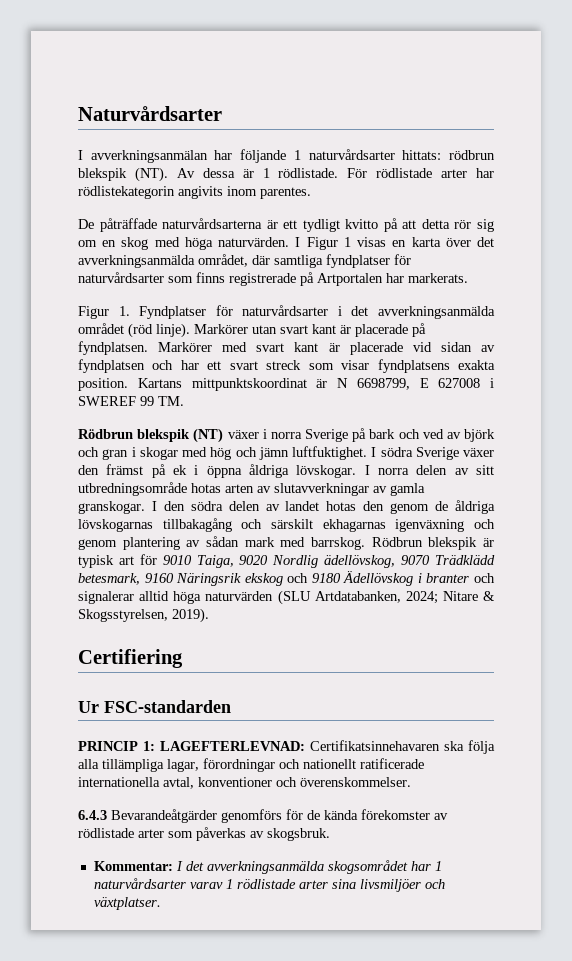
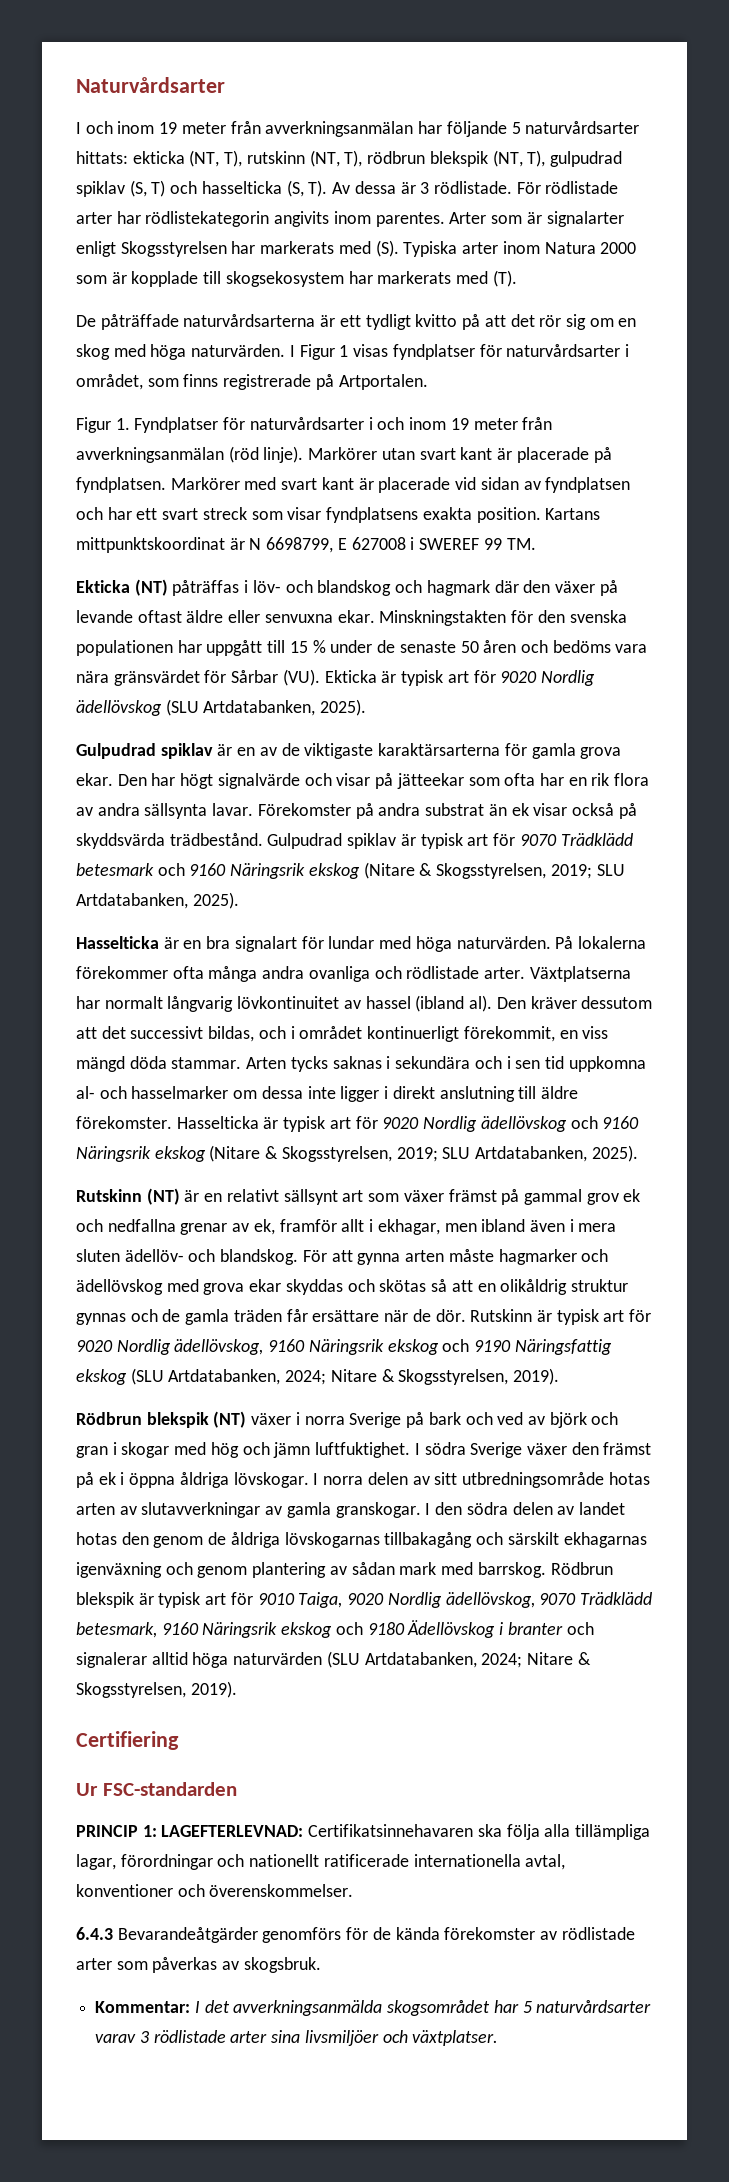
(83, 155) none -> [85,121,261,134] och inom 19 meter från
[293,150,301,160] 1 -> [511,122,521,134] 5
[449,150,496,160] [78,167,168,182] rödbrun blekspik (NT). -> [132,150,622,167] [76,180,328,197] ekticka (NT, T), rutskinn (NT, T), rödbrun blekspik (NT, T), gulpudrad spiklav (S, T) och hasselticka (S, T).
[262,168,270,178] 1 -> [420,182,430,194] 3
(311, 193) none -> [449,211,624,227] [76,240,637,257] [76,270,517,287] Arter som är signalarter enligt Skogsstyrelsen har markerats med (S). Typiska arter inom Natura 2000 som är kopplade till skogsekosystem har markerats med (T).
[421,219,450,229] detta -> [510,314,535,327] det
[392,237,494,247] [78,254,323,268] en karta över det avverkningsanmälda området, där samtliga -> (389, 350) none
(164, 277) none -> [624,344,629,357] [76,374,143,390] i området,
[317,273,468,286] Artportalen har markerats. -> [338,374,428,390] Artportalen.
[351,306,495,319] [78,323,124,334] det avverkningsanmälda området -> [377,417,553,430] [76,447,224,463] och inom 19 meter från avverkningsanmälan
(184, 401) none -> [76,579,618,596] [76,610,627,626] [76,640,648,656] [76,669,595,686] [76,699,367,716] [76,743,622,759] [76,773,650,789] [76,803,637,819] [76,833,633,849] [76,862,625,879] [76,892,239,909] [76,936,646,952] [76,966,631,982] [76,995,653,1012] [76,1026,609,1042] [76,1056,646,1072] [76,1086,578,1102] [76,1116,640,1132] [76,1145,638,1162] [76,1188,641,1205] [76,1219,617,1235] [76,1249,609,1265] [76,1279,628,1295] [76,1309,652,1325] [76,1339,612,1355] [76,1368,560,1385] // Ekticka (NT) påträffas i löv- och blandskog och hagmark där den växer på levande oftast äldre eller senvuxna ekar. Minskningstakten för den svenska populationen har uppgått till 15 % under de senaste 50 åren och bedöms vara nära gränsvärdet för Sårbar (VU). Ekticka är typisk art för 9020 Nordlig ädellövskog (SLU Artdatabanken, 2025). // Gulpudrad spiklav är en av de viktigaste karaktärsarterna för gamla grova ekar. Den har högt signalvärde och visar på jätteekar som ofta har en rik flora av andra sällsynta lavar. Förekomster på andra substrat än ek visar också på skyddsvärda trädbestånd. Gulpudrad spiklav är typisk art för 9070 Trädklädd betesmark och 9160 Näringsrik ekskog (Nitare & Skogsstyrelsen, 2019; SLU Artdatabanken, 2025). // Hasselticka är en bra signalart för lundar med höga naturvärden. På lokalerna förekommer ofta många andra ovanliga och rödlistade arter. Växtplatserna har normalt långvarig lövkontinuitet av hassel (ibland al). Den kräver dessutom att det successivt bildas, och i området kontinuerligt förekommit, en viss mängd döda stammar. Arten tycks saknas i sekundära och i sen tid uppkomna al- och hasselmarker om dessa inte ligger i direkt anslutning till äldre förekomster. Hasselticka är typisk art för 9020 Nordlig ädellövskog och 9160 Näringsrik ekskog (Nitare & Skogsstyrelsen, 2019; SLU Artdatabanken, 2025). // Rutskinn (NT) är en relativt sällsynt art som växer främst på gammal grov ek och nedfallna grenar av ek, framför allt i ekhagar, men ibland även i mera sluten ädellöv- och blandskog. För att gynna arten måste hagmarker och ädellövskog med grova ekar skyddas och skötas så att en olikåldrig struktur gynnas och de gamla träden får ersättare när de dör. Rutskinn är typisk art för 9020 Nordlig ädellövskog, 9160 Näringsrik ekskog och 9190 Näringsfattig ekskog (SLU Artdatabanken, 2024; Nitare & Skogsstyrelsen, 2019).
[434,861,442,871] 1 -> [522,2001,532,2013] 5
[225,879,233,889] 1 -> [139,2031,149,2043] 3

